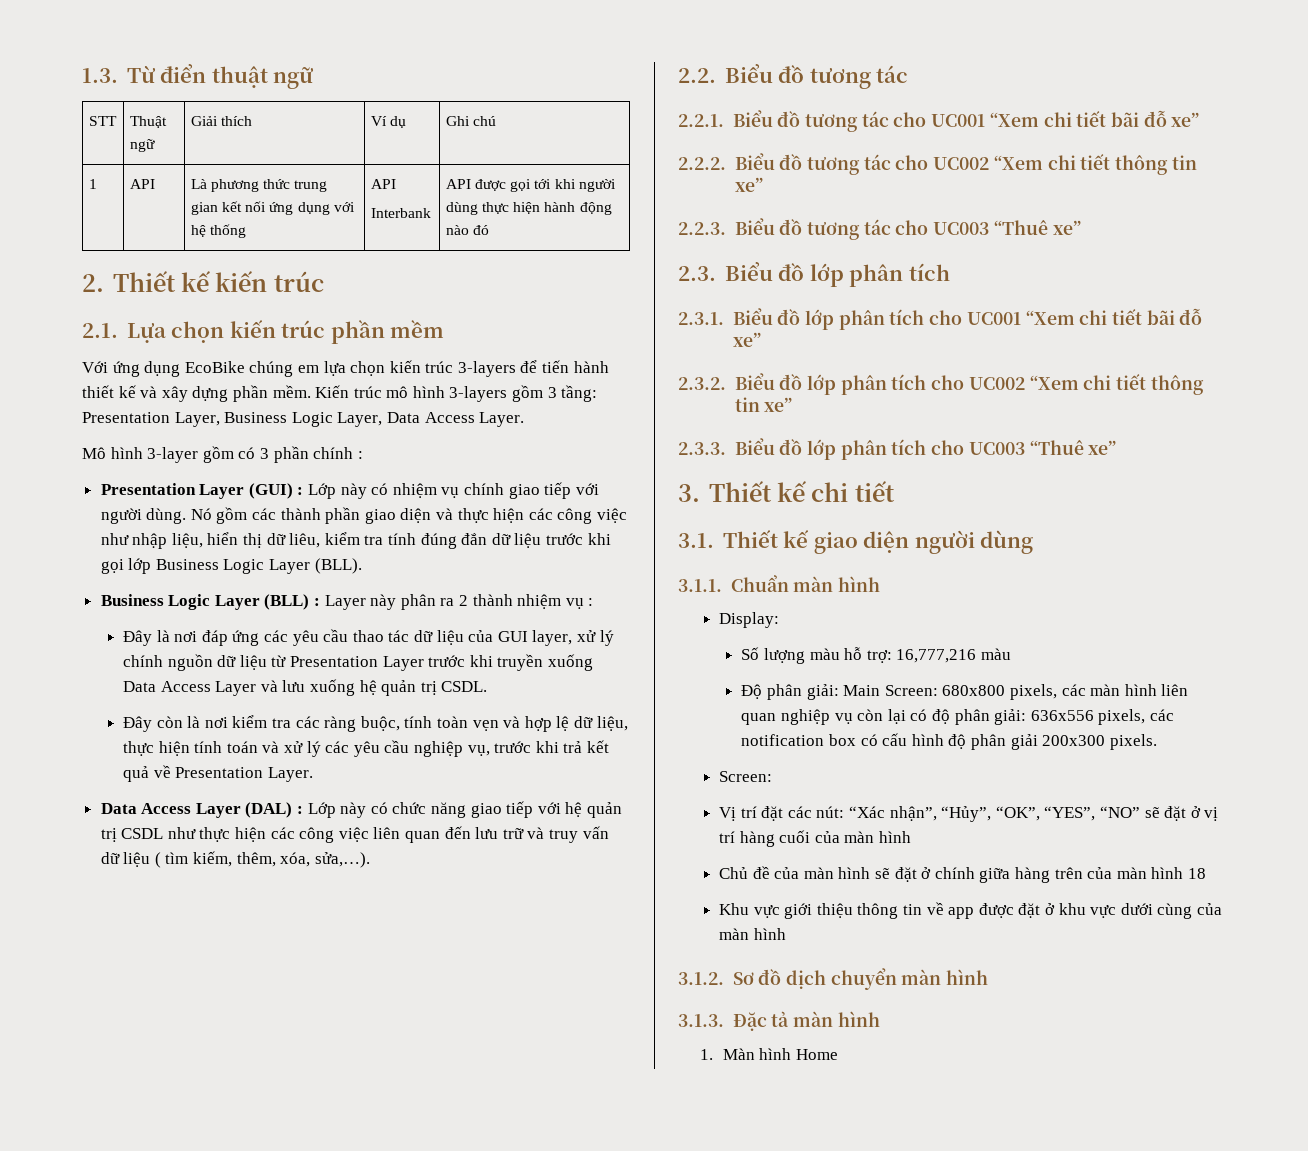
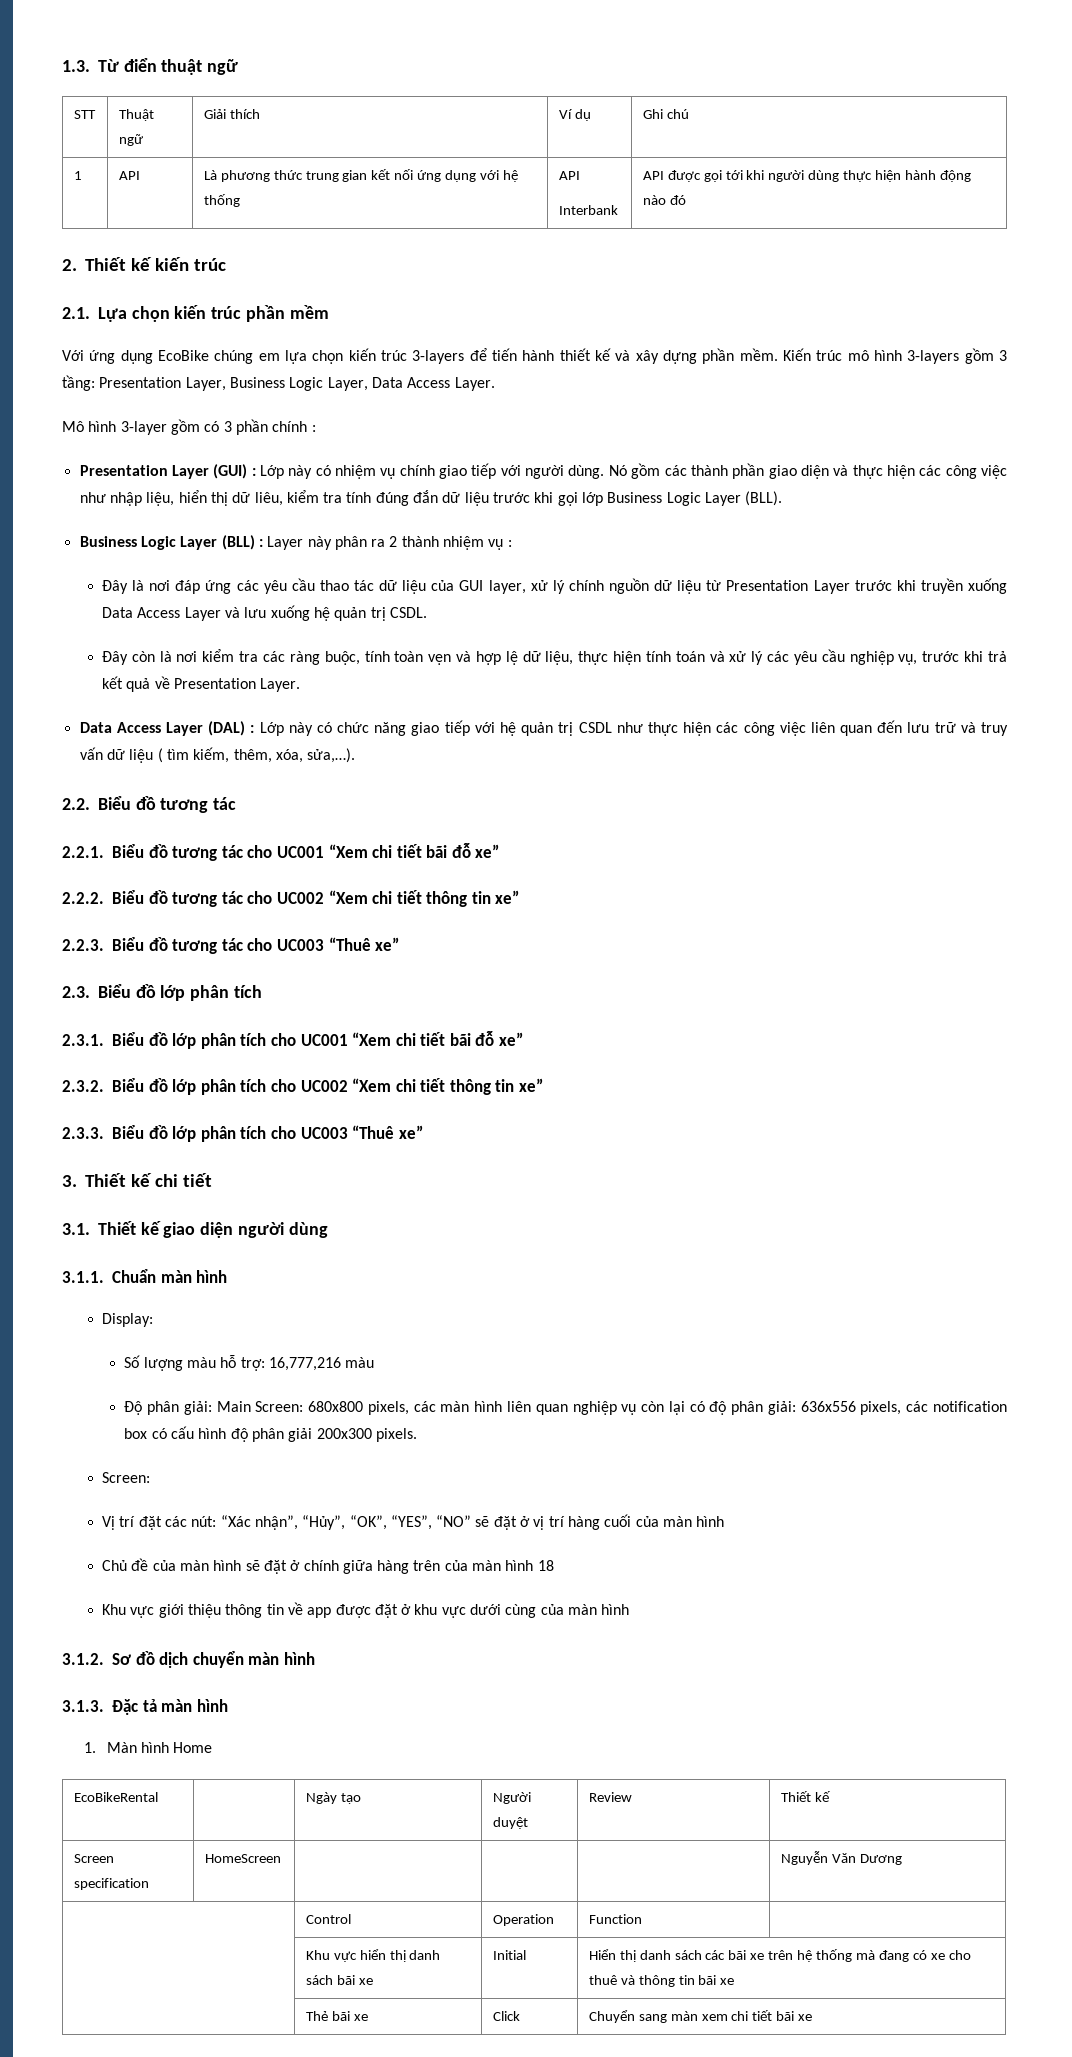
(838, 1054) none -> [73,1792,158,1802] [305,1792,361,1804] [492,1792,531,1804] [492,1817,528,1829] [588,1792,632,1802] [780,1791,831,1802] [73,1854,114,1863] [73,1878,149,1890] [204,1854,281,1863] [780,1851,902,1865] [305,1914,351,1924] [492,1914,554,1926] [588,1914,642,1924] [305,1949,441,1962] [305,1975,373,1985] [492,1950,526,1960] [588,1949,971,1962] [588,1975,735,1987] [305,2011,368,2021] [492,2011,520,2021] [588,2010,813,2023] // EcoBikeRental | | Ngày tạo | Người duyệt | Review | Thiết kế // Screen specification | HomeScreen | | | | Nguyễn Văn Dương // | Control | Operation | Function | // | Khu vực hiển thị danh sách bãi xe | Initial | Hiển thị danh sách các bãi xe trên hệ thống mà đang có xe cho thuê và thông tin bãi xe // | Thẻ bãi xe | Click | Chuyển sang màn xem chi tiết bãi xe

